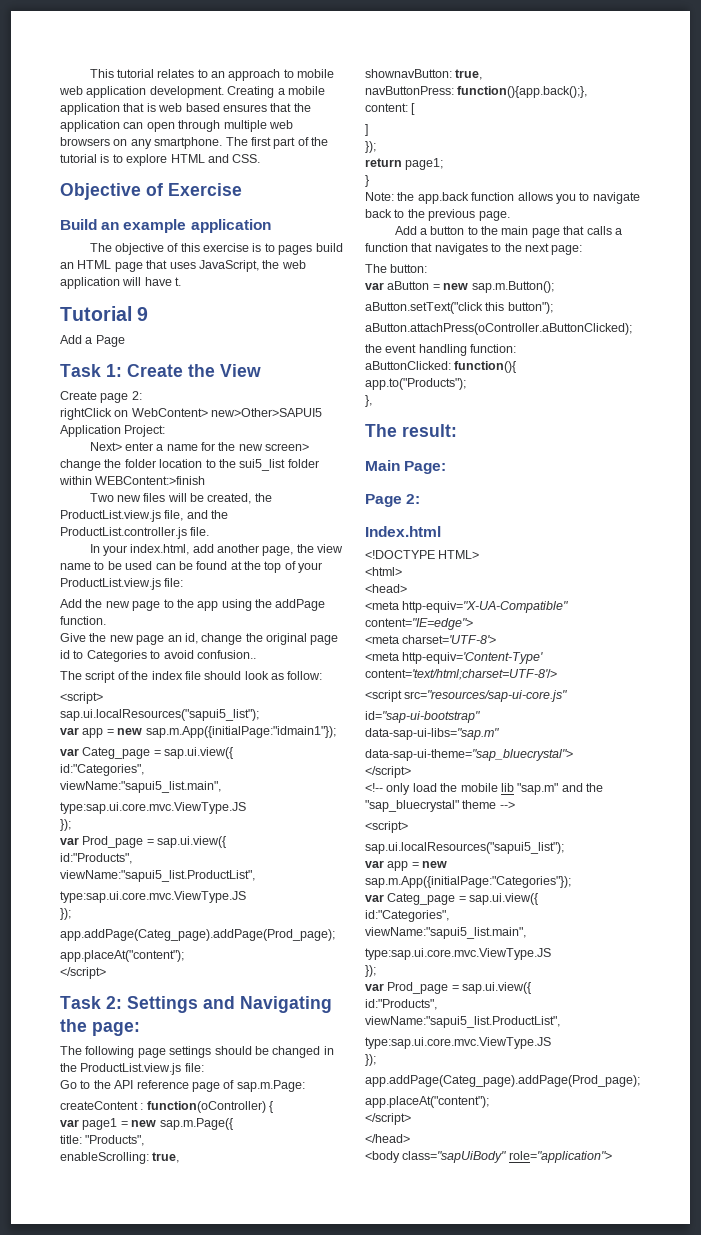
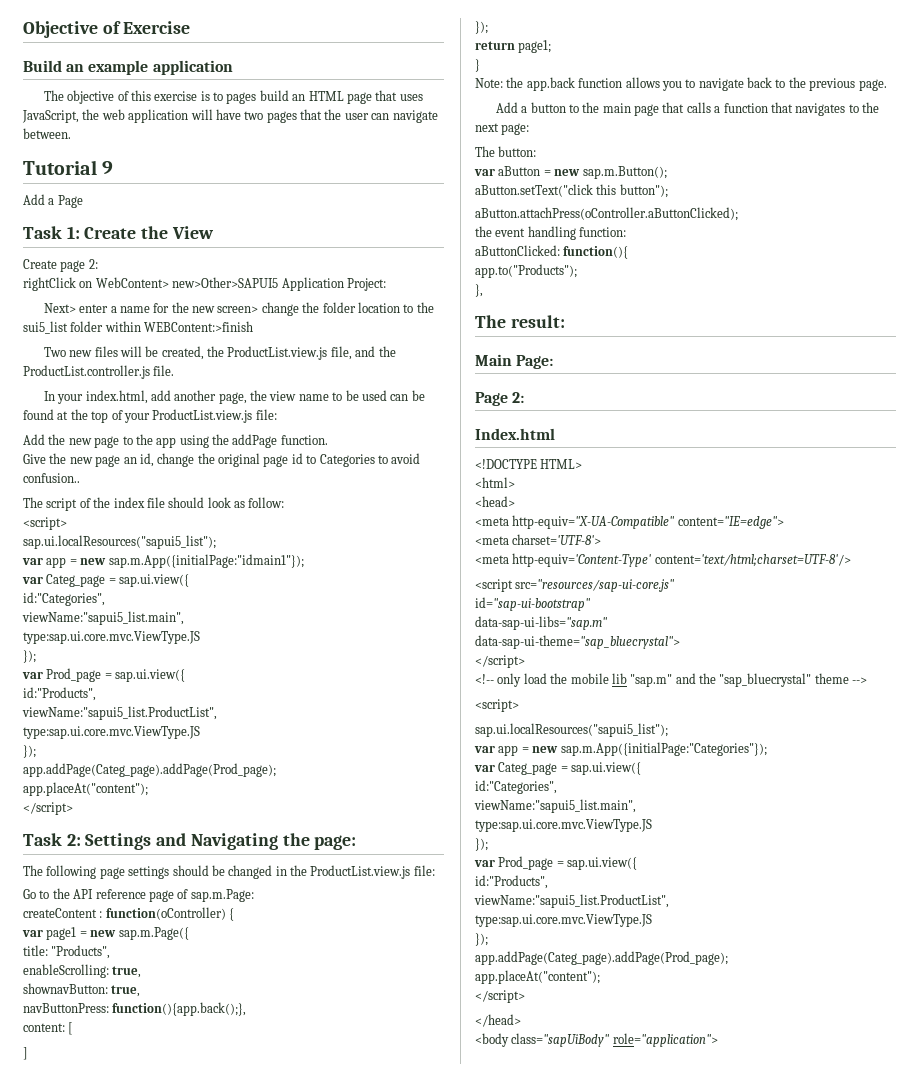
[89,69,335,81] [59,86,325,98] [60,103,311,115] [60,120,293,132] [60,137,328,149] [60,154,261,166] This tutorial relates to an approach to mobile web application development. Creating a mobile application that is web based ensures that the application can open through multiple web browsers on any smartphone. The first part of the tutorial is to explore HTML and CSS. // -> (23, 29) none
[175,277,182,286] t. -> [244,109,438,123] [23,128,71,139] two pages that the user can navigate between.

